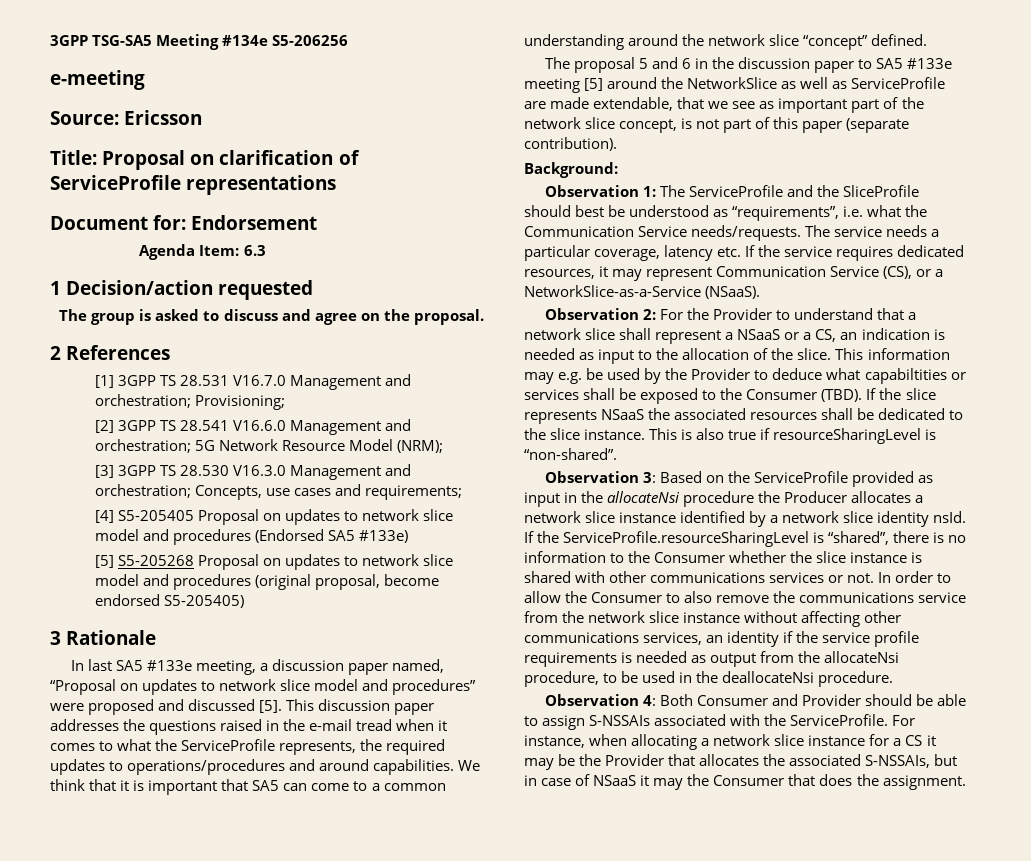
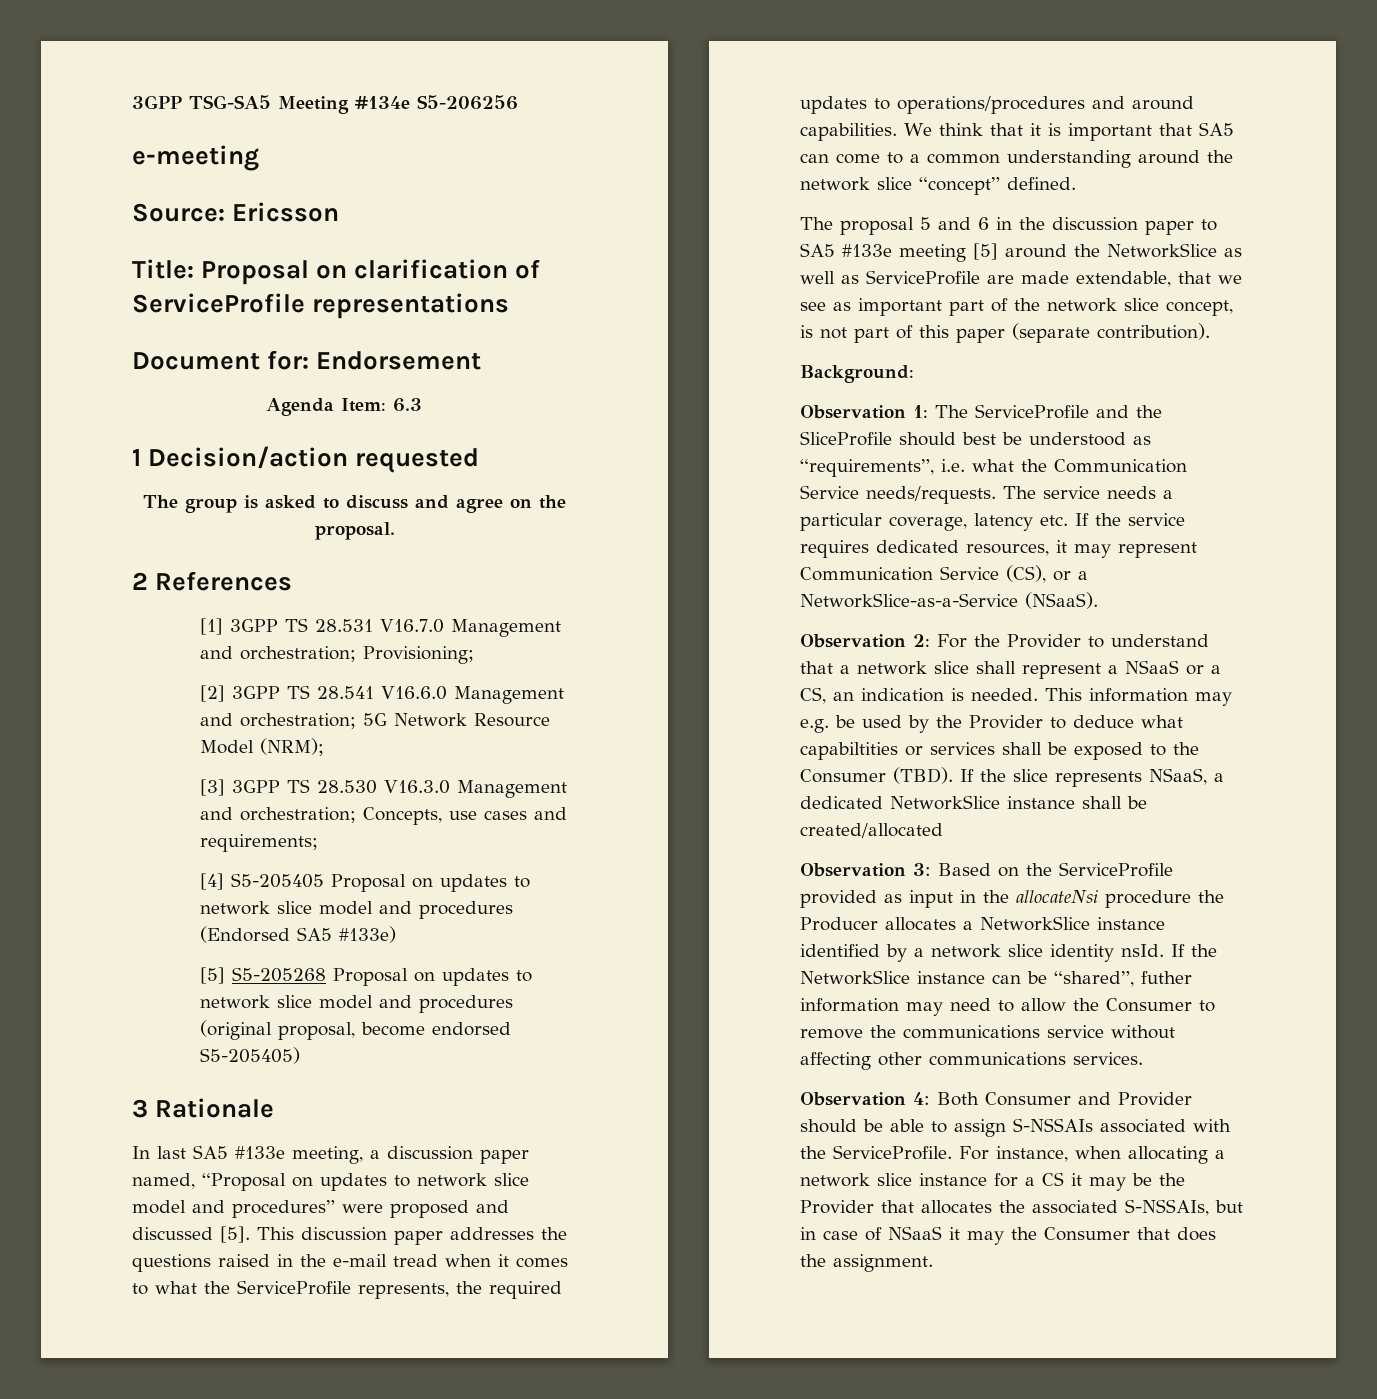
[524,348,832,364] needed as input to the allocation of the slice. -> [971,688,1038,701] needed.
[601,408,964,420] [524,428,937,444] [524,448,617,460] NSaaS the associated resources shall be dedicated to the slice instance. This is also true if resourceSharingLevel is “non-shared”. -> [1149,768,1224,785] [800,795,1147,810] [800,823,943,838] NSaaS, a dedicated NetworkSlice instance shall be created/allocated
[524,511,616,523] network slice -> [980,916,1090,931] NetworkSlice
[563,531,967,547] [524,551,923,563] [524,571,934,583] ServiceProfile.resourceSharingLevel is “shared”, there is no information to the Consumer whether the slice instance is shared with other communications services or not. In order -> [800,970,1192,987] [800,998,991,1016] NetworkSlice instance can be “shared”, futher information may need
[684,591,713,603] also -> (1215, 1006) none
[524,611,902,627] [524,631,920,647] [524,651,900,667] [524,671,894,687] from the network slice instance without affecting other communications services, an identity if the service profile requirements is needed as output from the allocateNsi procedure, to be used in the deallocateNsi procedure. -> [1111,1025,1175,1039] [800,1052,1143,1070] without affecting other communications services.

